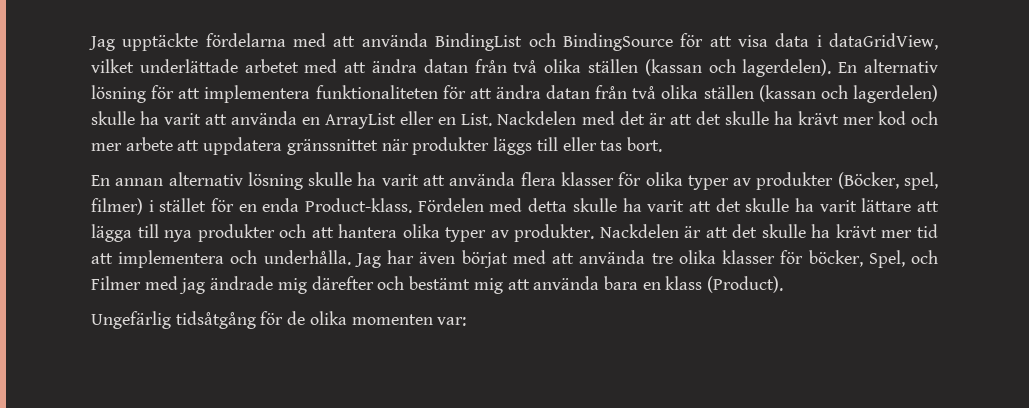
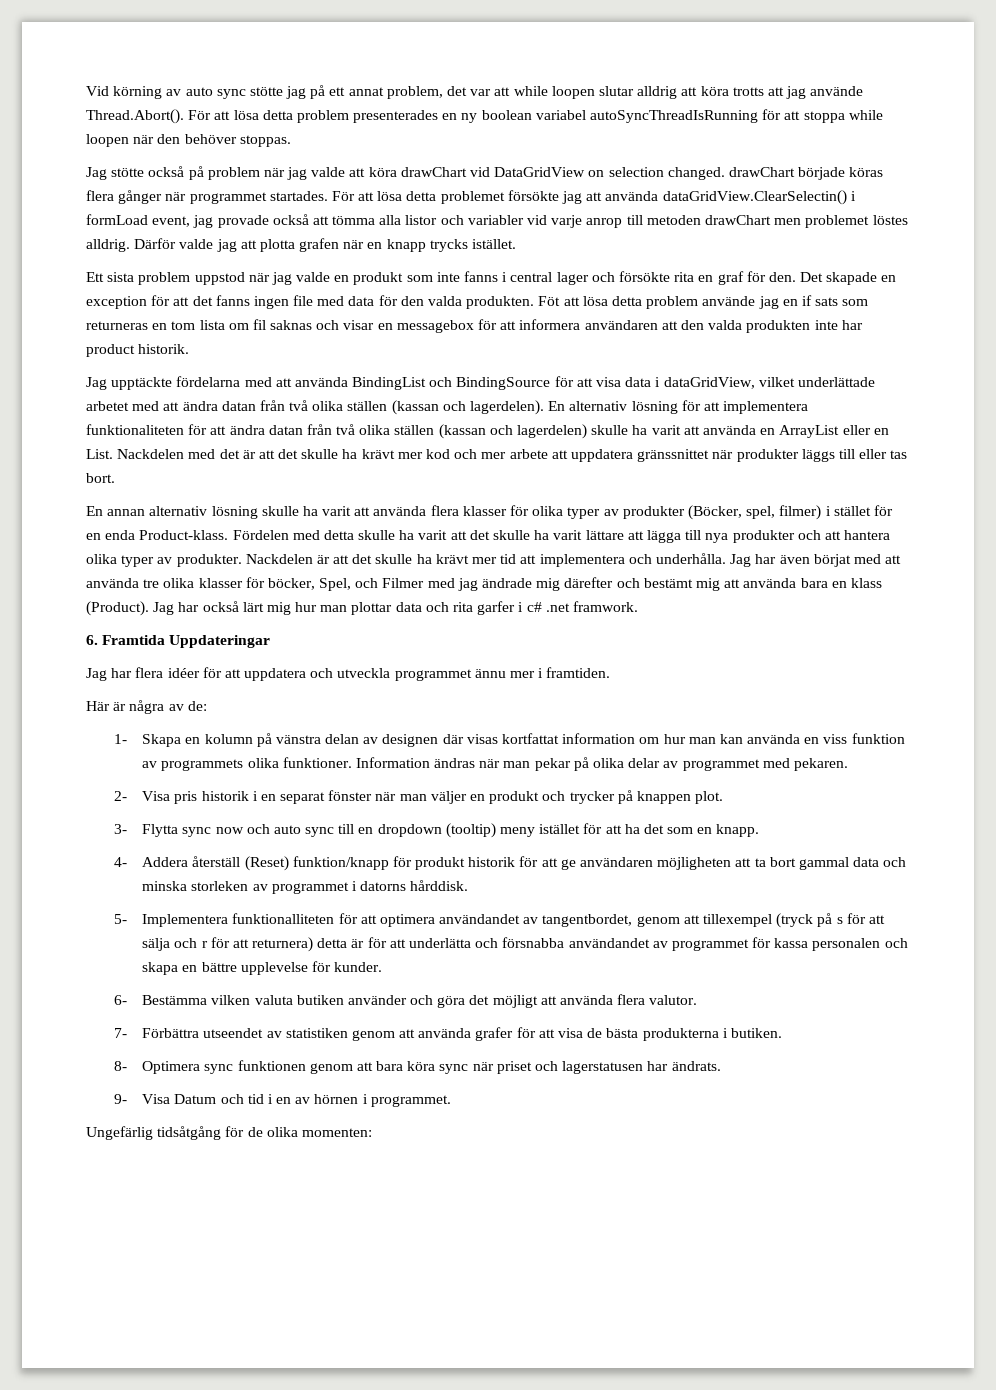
(89, 43) none -> [86,85,864,99] [86,109,883,124] [86,134,291,147] [86,166,884,180] [86,190,856,205] [86,214,908,228] [86,238,517,252] [86,271,897,285] [86,295,869,309] [86,319,863,333] [86,344,190,357] Vid körning av auto sync stötte jag på ett annat problem, det var att while loopen slutar alldrig att köra trotts att jag använde Thread.Abort(). För att lösa detta problem presenterades en ny boolean variabel autoSyncThreadIsRunning för att stoppa while loopen när den behöver stoppas. // Jag stötte också på problem när jag valde att köra drawChart vid DataGridView on selection changed. drawChart började köras flera gånger när programmet startades. För att lösa detta problemet försökte jag att använda dataGridView.ClearSelectin() i formLoad event, jag provade också att tömma alla listor och variabler vid varje anrop till metoden drawChart men problemet löstes alldrig. Därför valde jag att plotta grafen när en knapp trycks istället. // Ett sista problem uppstod när jag valde en produkt som inte fanns i central lager och försökte rita en graf för den. Det skapade en exception för att det fanns ingen file med data för den valda produkten. Föt att lösa detta problem använde jag en if sats som returneras en tom lista om fil saknas och visar en messagebox för att informera användaren att den valda produkten inte har product historik. //
(784, 284) none -> [153,601,638,615] [86,635,271,648] [86,667,611,681] [86,700,207,714] [114,733,905,747] [142,757,848,771] [114,790,724,804] [114,823,760,838] [114,856,907,871] [142,880,469,894] [114,913,885,928] [142,937,908,952] [142,961,383,975] [114,994,698,1008] [114,1027,782,1041] [114,1060,721,1074] [114,1094,451,1107] Jag har också lärt mig hur man plottar data och rita garfer i c# .net framwork. // 6. Framtida Uppdateringar // Jag har flera idéer för att uppdatera och utveckla programmet ännu mer i framtiden. // Här är några av de: // 1- Skapa en kolumn på vänstra delan av designen där visas kortfattat information om hur man kan använda en viss funktion av programmets olika funktioner. Information ändras när man pekar på olika delar av programmet med pekaren. // 2- Visa pris historik i en separat fönster när man väljer en produkt och trycker på knappen plot. // 3- Flytta sync now och auto sync till en dropdown (tooltip) meny istället för att ha det som en knapp. // 4- Addera återställ (Reset) funktion/knapp för produkt historik för att ge användaren möjligheten att ta bort gammal data och minska storleken av programmet i datorns hårddisk. // 5- Implementera funktionalliteten för att optimera användandet av tangentbordet, genom att tillexempel (tryck på s för att sälja och r för att returnera) detta är för att underlätta och försnabba användandet av programmet för kassa personalen och skapa en bättre upplevelse för kunder. // 6- Bestämma vilken valuta butiken använder och göra det möjligt att använda flera valutor. // 7- Förbättra utseendet av statistiken genom att använda grafer för att visa de bästa produkterna i butiken. // 8- Optimera sync funktionen genom att bara köra sync när priset och lagerstatusen har ändrats. // 9- Visa Datum och tid i en av hörnen i programmet.
[351,314,467,326] momenten var: -> [301,1128,372,1137] momenten:

